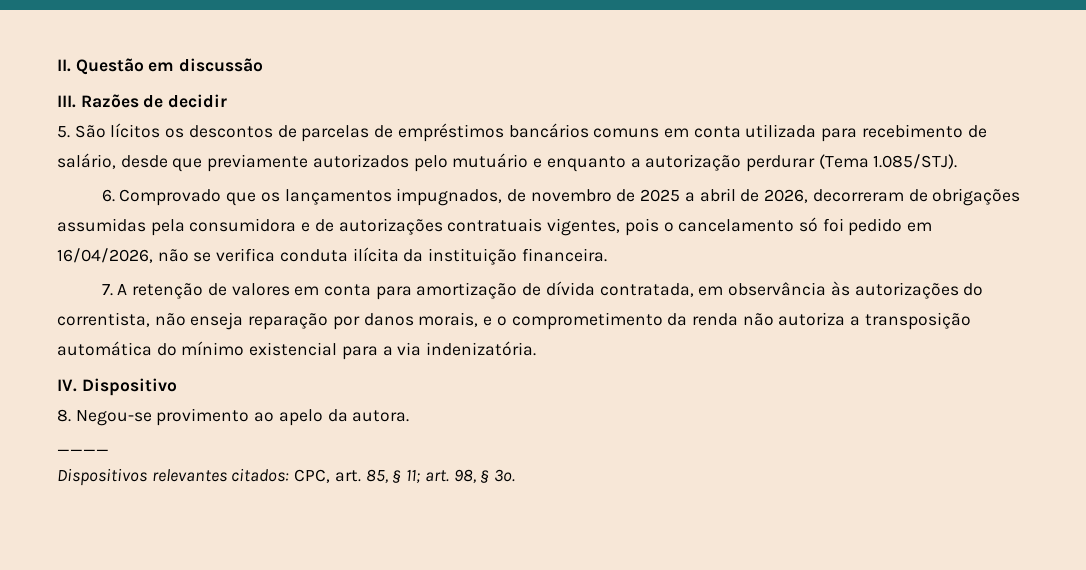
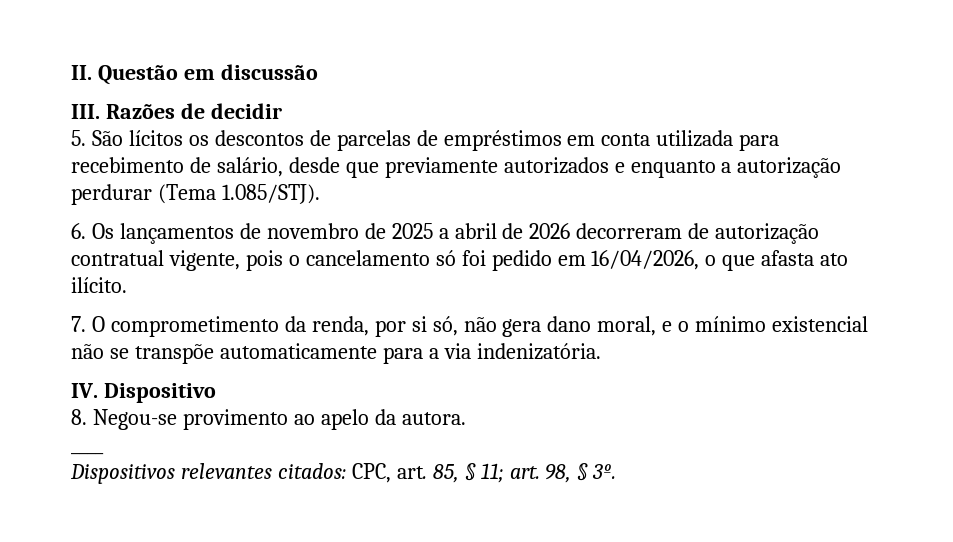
[508,123,660,138] bancários comuns -> (562, 140) none
[413,153,529,172] pelo mutuário -> (609, 165) none
[119,188,503,206] Comprovado que os lançamentos impugnados, -> [91,223,234,244] Os lançamentos
[764,189,809,203] 2026, -> [529,223,571,239] 2026
[932,188,1021,206] [57,218,621,236] obrigações assumidas pela consumidora e de autorizações contratuais vigentes, -> [715,223,820,244] [71,250,240,271] autorização contratual vigente,
[157,247,607,265] [101,281,984,300] [57,312,971,330] [57,341,338,356] não se verifica conduta ilícita da instituição financeira. // 7. A retenção de valores em conta para amortização de dívida contratada, em observância às autorizações do correntista, não enseja reparação por danos morais, e o comprometimento da renda não autoriza a transposição automática do mínimo existencial -> [705,250,849,271] [71,277,127,293] [71,316,869,337] [71,343,377,364] o que afasta ato ilícito. // 7. O comprometimento da renda, por si só, não gera dano moral, e o mínimo existencial não se transpõe automaticamente

